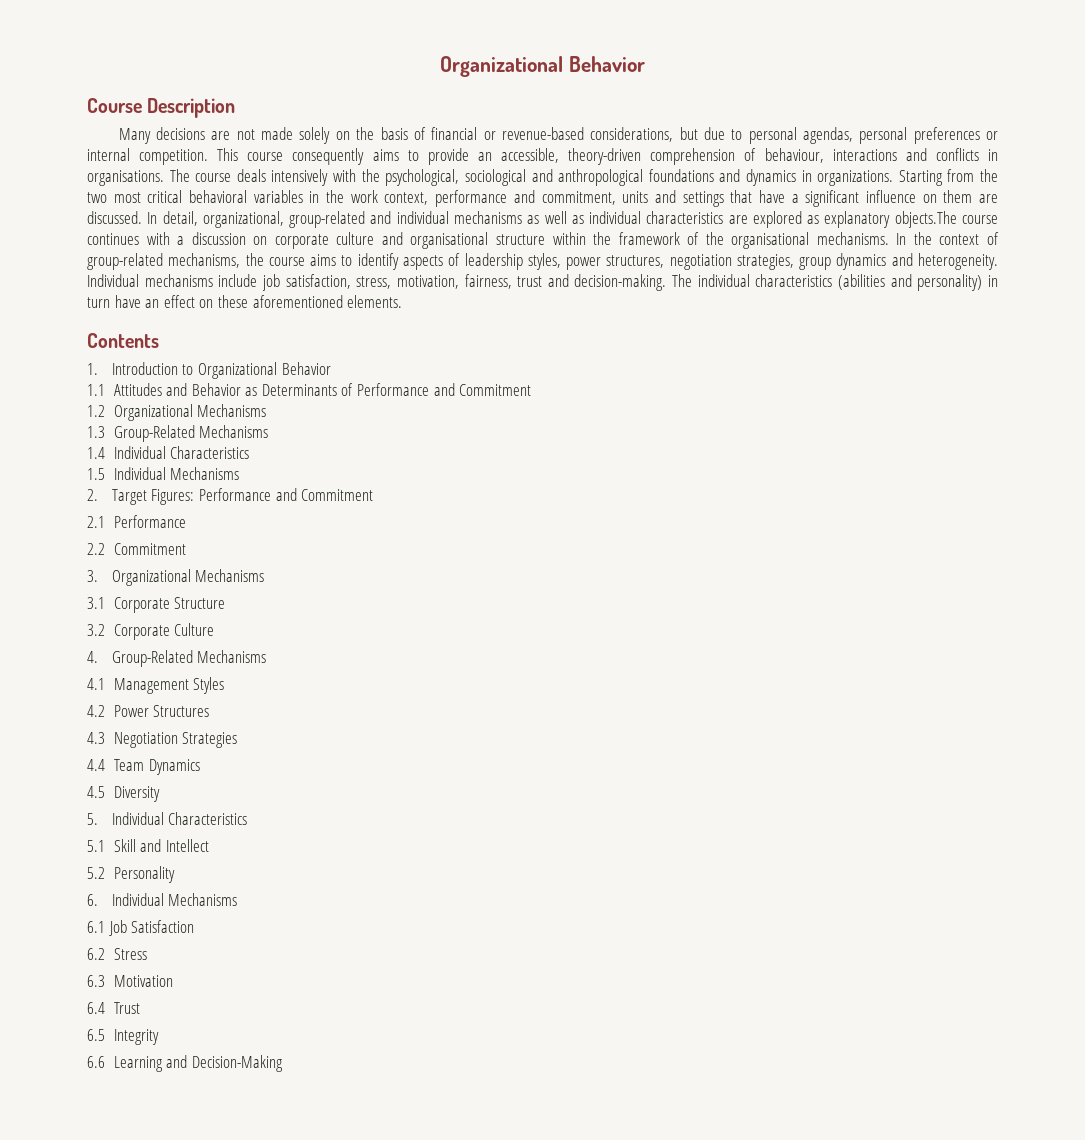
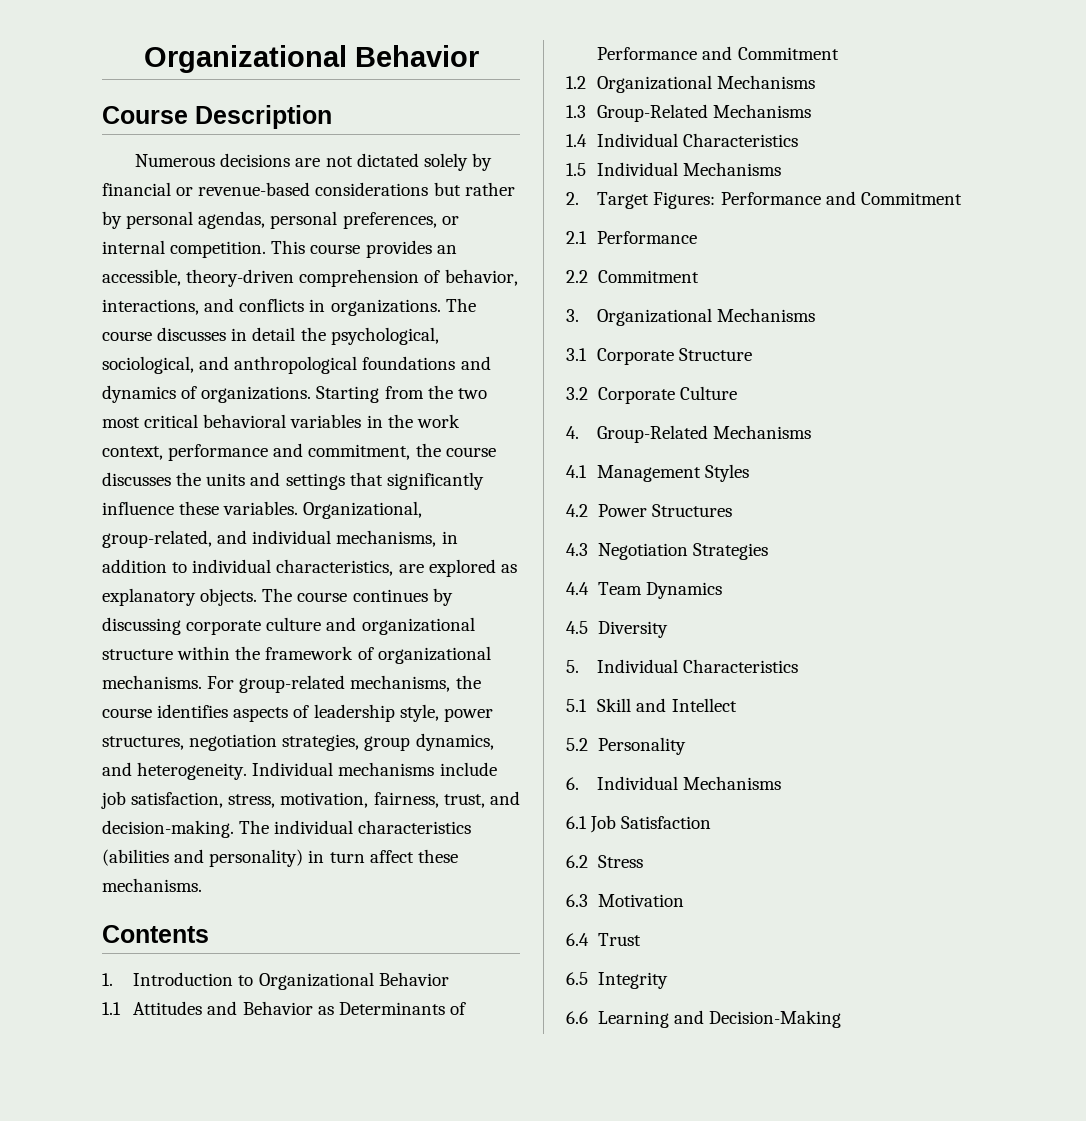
[118,128,151,144] Many -> [135,154,216,167] Numerous
[261,127,743,144] made solely on the basis of financial or revenue-based considerations, but due to -> [356,153,492,171] [102,182,515,196] [102,211,122,229] dictated solely by financial or revenue-based considerations but rather by
[913,127,980,144] preferences -> [342,212,437,229] preferences,
[292,148,469,165] consequently aims to provide -> [365,240,432,258] provides
[764,148,897,163] behaviour, interactions -> [444,269,518,286] [102,299,199,315] behavior, interactions,
[87,169,357,186] organisations. The course deals intensively with -> [330,298,476,316] [102,327,296,341] organizations. The course discusses in detail
[464,169,526,186] sociological -> [102,356,194,374] sociological,
[801,170,812,182] in -> [181,386,198,399] of
[622,190,998,207] [87,211,999,228] [87,232,268,245] units and settings that have a significant influence on them are discussed. In detail, organizational, group-related and individual mechanisms as well as individual characteristics are explored as explanatory objects.The course continues with a discussion on -> [415,443,496,457] [102,472,484,490] [102,501,423,519] [102,530,458,548] [102,559,517,577] [102,588,453,606] [102,617,181,635] the course discusses the units and settings that significantly influence these variables. Organizational, group-related, and individual mechanisms, in addition to individual characteristics, are explored as explanatory objects. The course continues by discussing
[410,232,489,249] organisational -> [361,617,475,635] organizational
[705,232,999,249] the organisational mechanisms. In the context of -> [377,646,491,664] [102,675,235,689] organizational mechanisms. For
[310,253,399,270] aims to identify -> [157,704,229,718] identifies
[527,253,561,270] styles, -> [399,704,439,722] style,
[836,253,887,270] dynamics -> [415,733,494,751] dynamics,
[517,276,543,287] trust -> [443,794,485,808] trust,
[114,295,403,308] have an effect on these aforementioned elements. -> [369,849,458,863] [102,878,202,892] affect these mechanisms.

